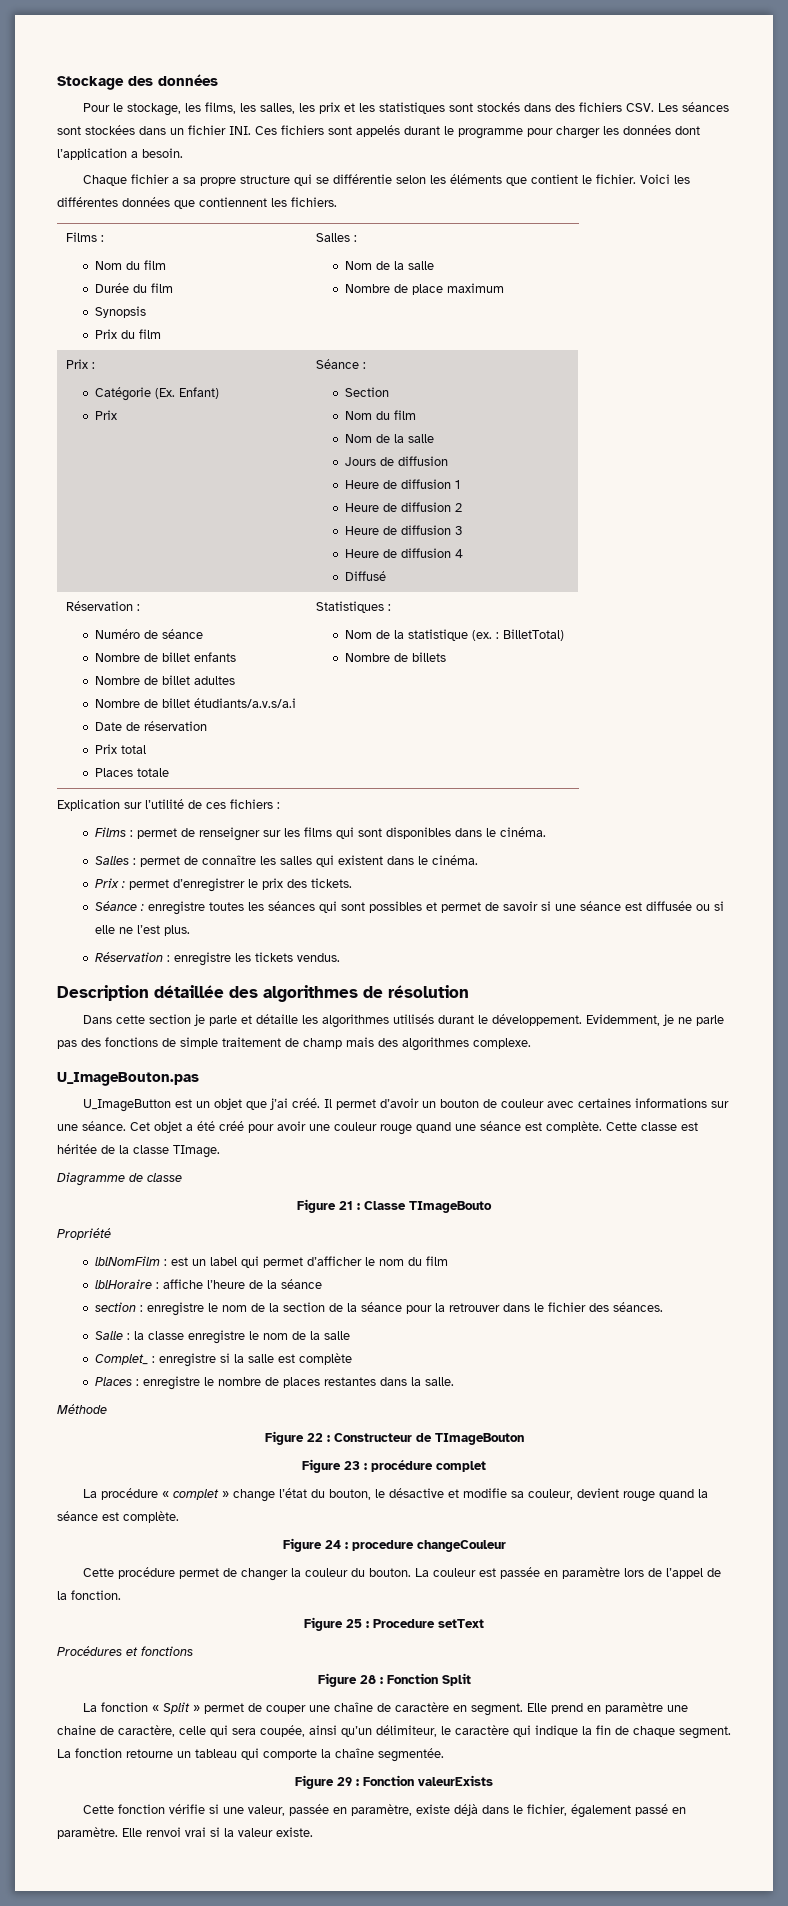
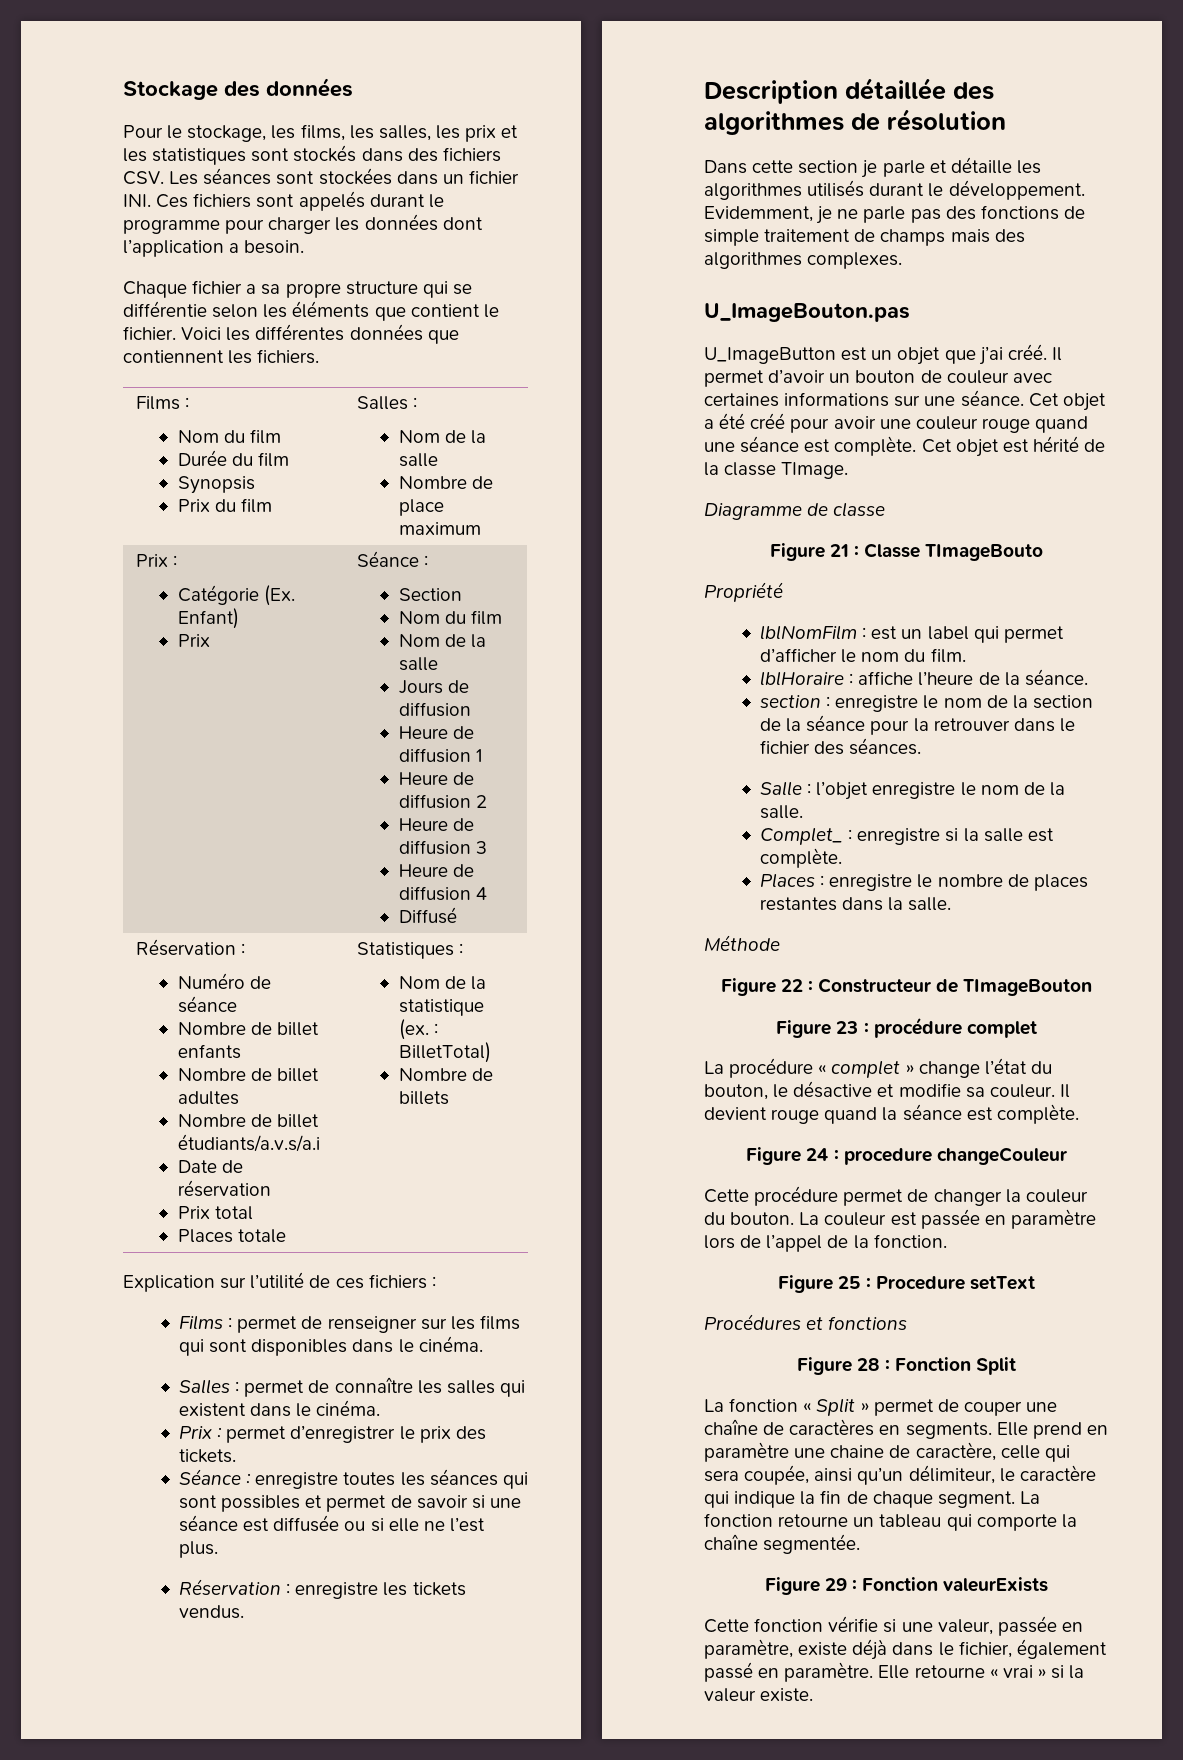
[303,1038,342,1049] champ -> [880,229,946,246] champs
[473,1038,531,1049] complexe. -> [807,252,903,269] complexes.
[606,1122,698,1131] [57,1144,97,1154] Cette classe est héritée -> [921,436,1079,457] Cet objet est hérité
[425,1256,448,1266] film -> [930,648,966,663] film.
[280,1279,322,1289] séance -> [1024,669,1088,686] séance.
[133,1330,350,1344] la classe enregistre le nom de la salle -> [816,781,1065,800] [760,805,804,819] l’objet enregistre le nom de la salle.
[298,1353,352,1365] complète -> [760,848,843,868] complète.
[528,1489,574,1500] couleur, -> [989,1084,1070,1098] couleur. Il
[395,1702,524,1716] caractère en segment. -> [789,1419,992,1439] caractères en segments.
[146,1827,206,1837] renvoi vrai -> [914,1665,1046,1678] retourne « vrai »

